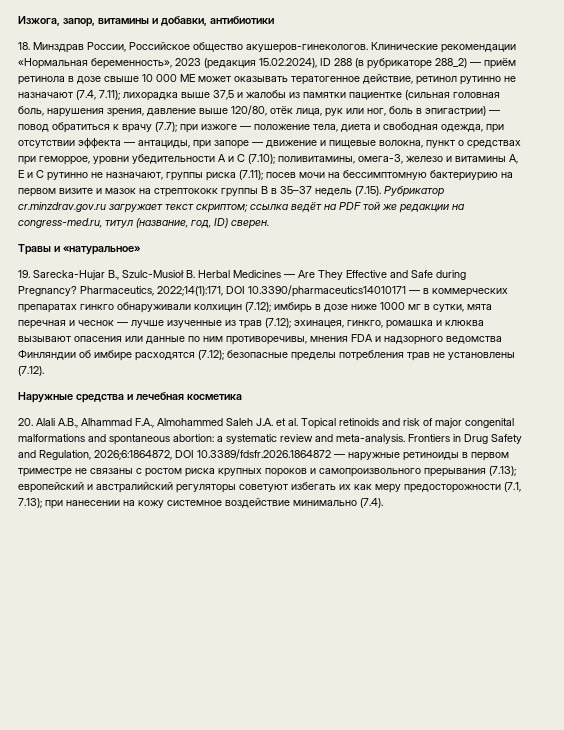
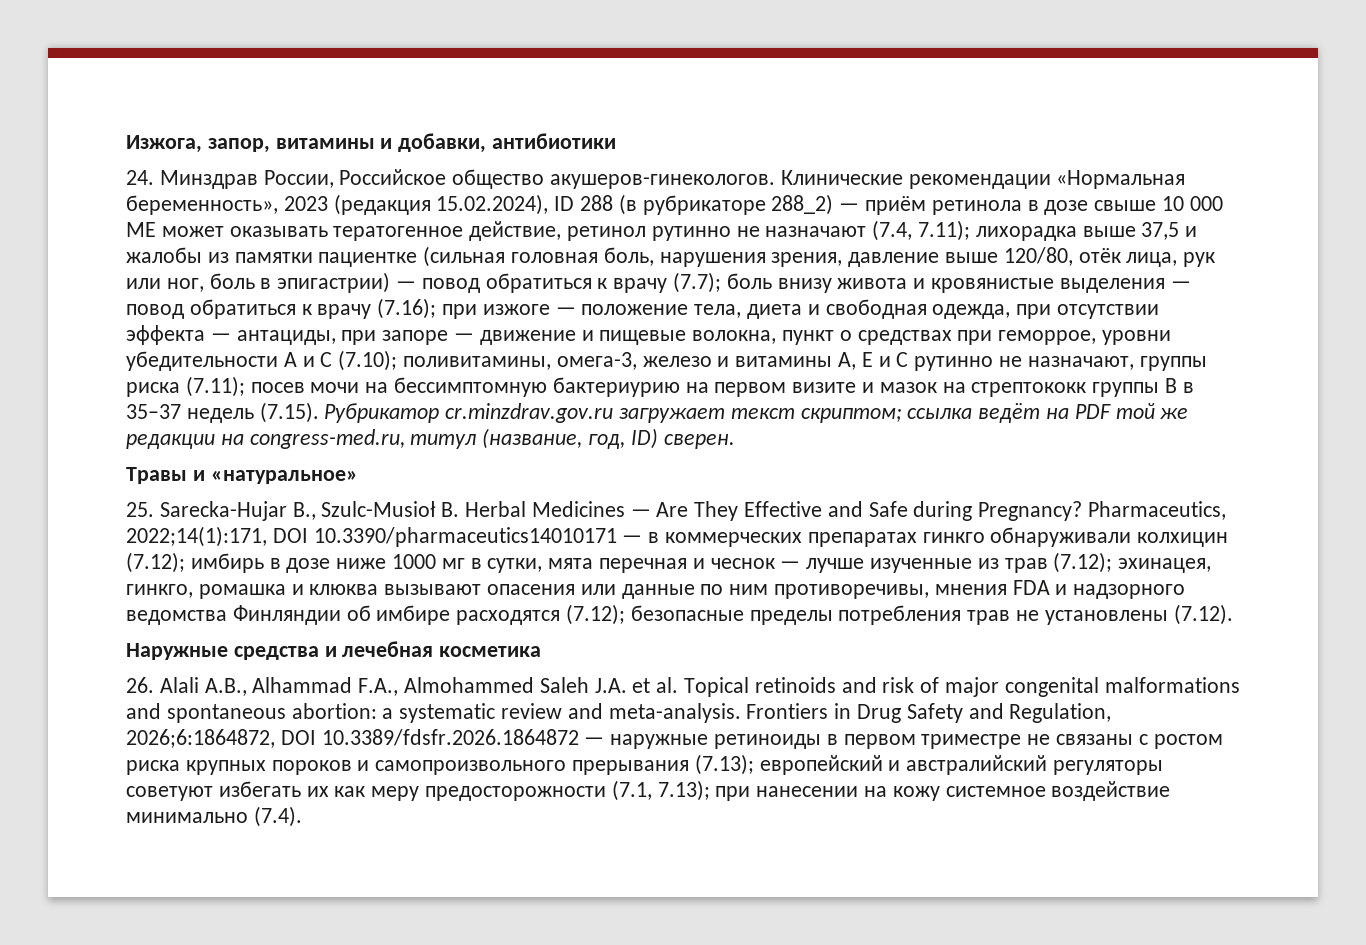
[18,42,30,50] 18. -> [126,170,154,185] 24.
(177, 127) none -> [726,273,1191,293] [126,298,437,319] боль внизу живота и кровянистые выделения — повод обратиться к врачу (7.16);
[18,270,30,278] 19. -> [126,502,154,517] 25.
[18,418,33,426] 20. -> [126,677,154,693] 26.

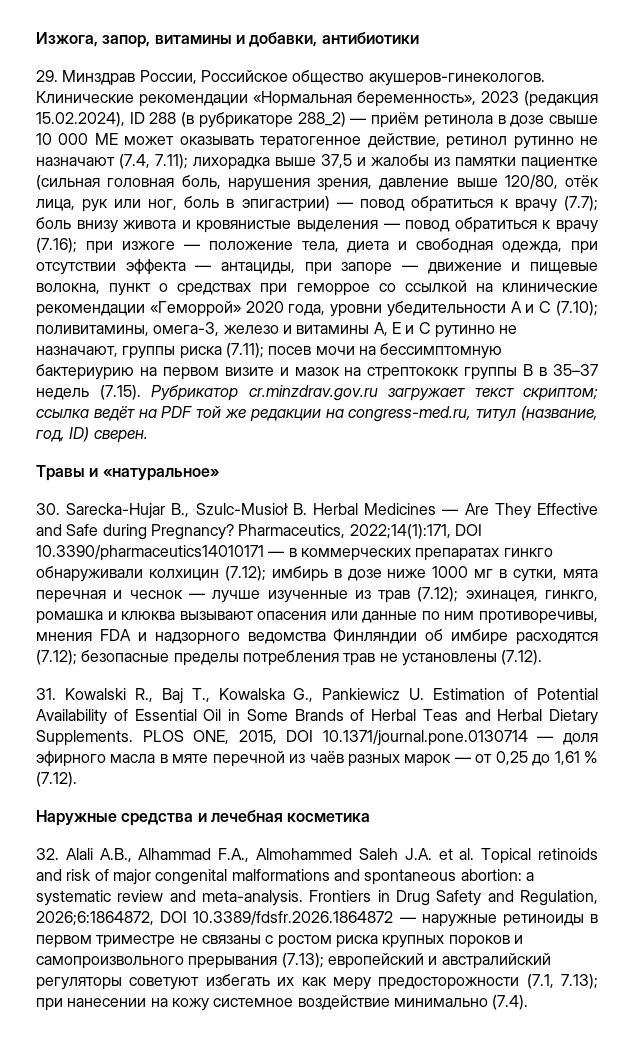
[126,170,154,185] 24. -> [36,70,58,82] 29.
[998,330,1097,345] геморрое, -> [296,280,598,296] [36,301,326,317] геморрое со ссылкой на клинические рекомендации «Геморрой» 2020 года,
[126,502,154,517] 25. -> [36,503,60,515] 30.
(1233, 614) none -> [36,688,599,704] [36,709,598,725] [36,730,598,746] [36,751,599,767] [36,772,77,787] // 31. Kowalski R., Baj T., Kowalska G., Pankiewicz U. Estimation of Potential Availability of Essential Oil in Some Brands of Herbal Teas and Herbal Dietary Supplements. PLOS ONE, 2015, DOI 10.1371/journal.pone.0130714 — доля эфирного масла в мяте перечной из чаёв разных марок — от 0,25 до 1,61 % (7.12).
[126,677,154,693] 26. -> [36,848,59,860] 32.

